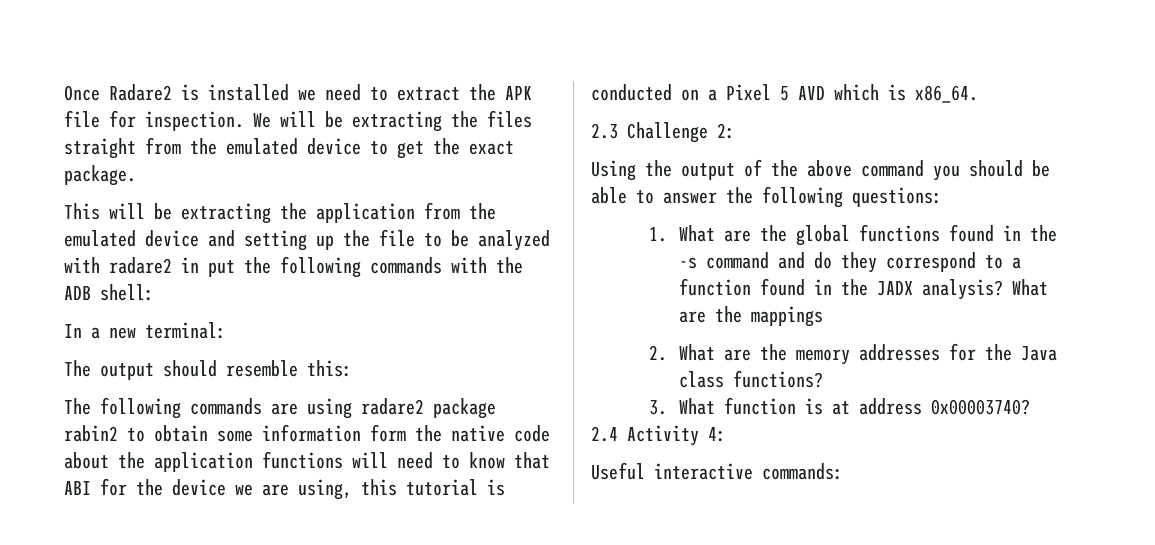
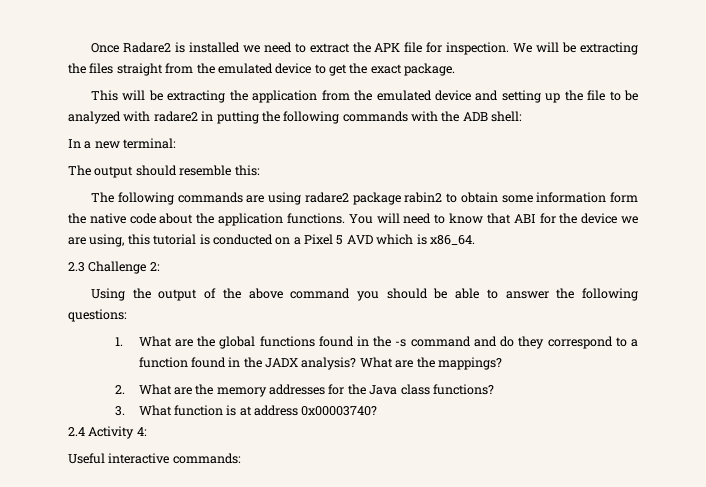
[208,260,235,277] put -> [216,111,259,124] putting
[262,451,343,469] functions -> [286,213,373,224] functions. You
[750,306,823,327] mappings -> [437,357,502,370] mappings?

